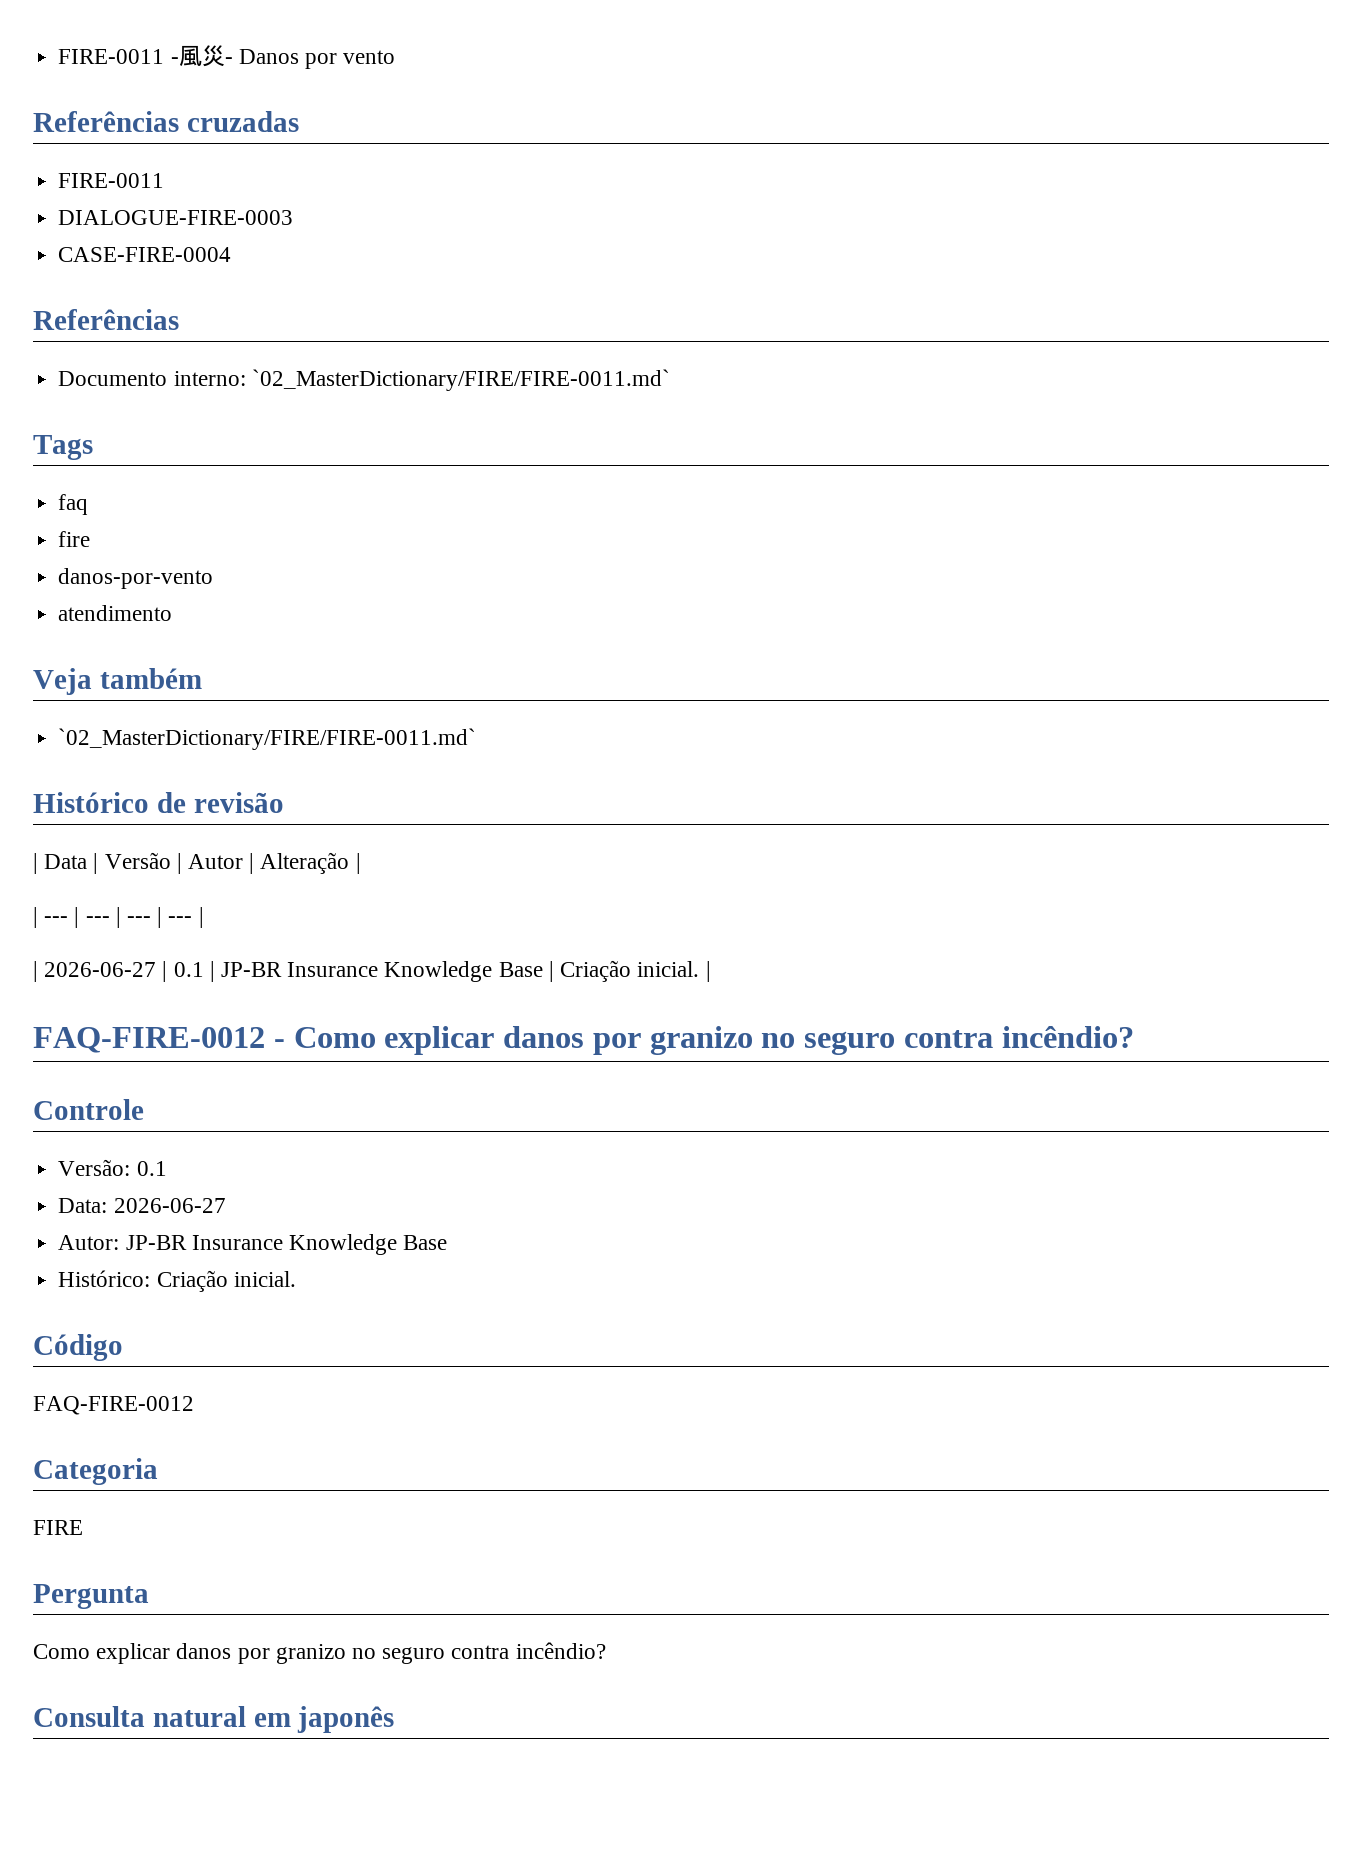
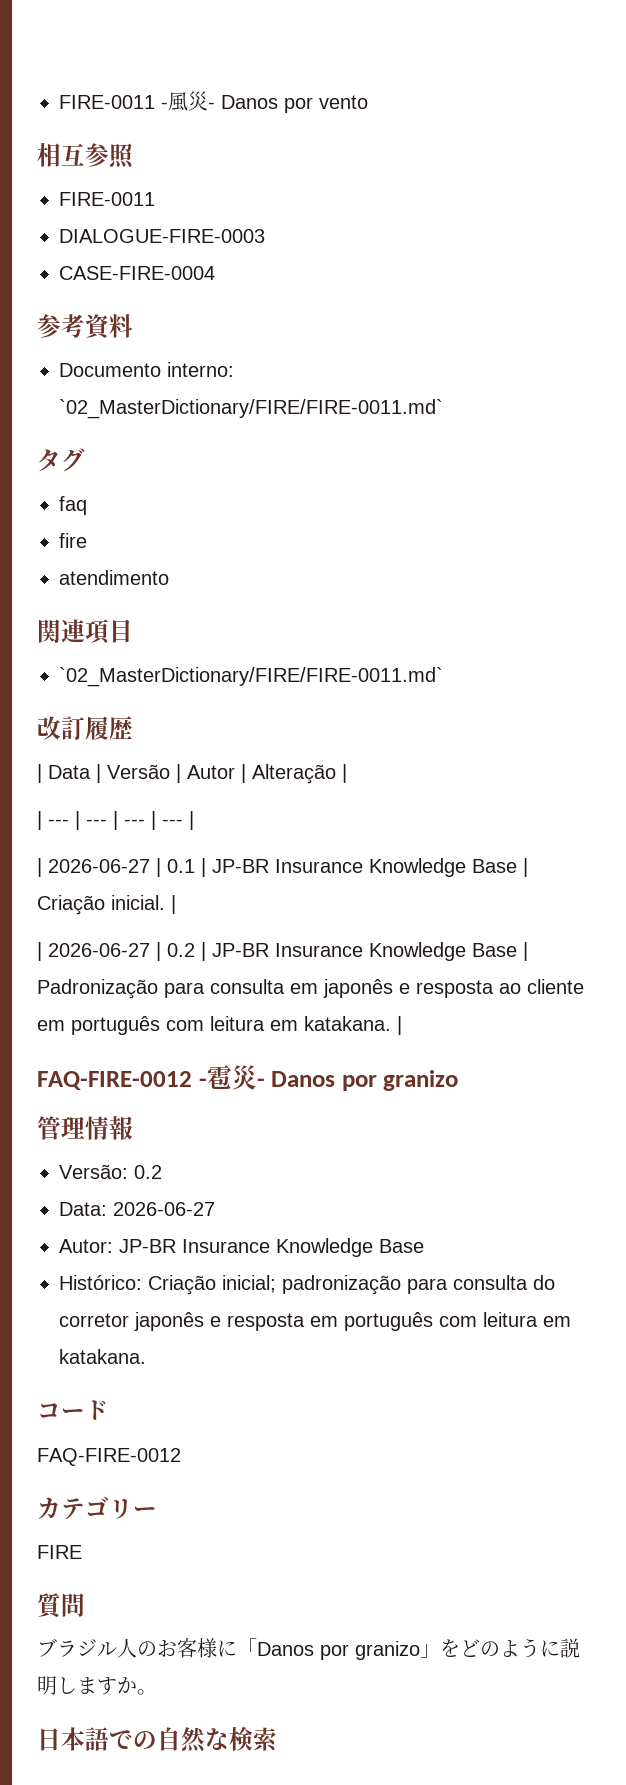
[33,111,299,132] Referências cruzadas -> [37,143,134,169] 相互参照
[33,309,179,330] Referências -> [37,314,133,340] 参考資料
[33,435,93,460] Tags -> [37,448,85,472] タグ
[58,568,214,589] // danos-por-vento -> (87, 540) none
[33,668,202,695] [58,728,477,750] [33,792,284,813] Veja também // `02_MasterDictionary/FIRE/FIRE-0011.md` // Histórico de revisão -> [37,619,133,644] [59,667,443,687] [37,716,133,740] 関連項目 // `02_MasterDictionary/FIRE/FIRE-0011.md` // 改訂履歴
(711, 971) none -> [37,942,528,961] [37,979,584,999] [37,1016,402,1035] // | 2026-06-27 | 0.2 | JP-BR Insurance Knowledge Base | Padronização para consulta em japonês e resposta ao cliente em português com leitura em katakana. |
[293,1026,1134,1055] [33,1099,144,1120] Como explicar danos por granizo no seguro contra incêndio? // Controle -> [206,1065,459,1091] [37,1116,133,1140] 雹災- Danos por granizo // 管理情報
[136,1161,167,1176] 0.1 -> [134,1165,162,1179] 0.2
[233,1271,296,1287] [33,1334,123,1361] inicial. // Código -> [222,1275,555,1295] [59,1312,571,1331] [59,1349,146,1364] [37,1400,109,1420] inicial; padronização para consulta do corretor japonês e resposta em português com leitura em katakana. // コード
[33,1458,158,1485] Categoria -> [37,1496,157,1520] カテゴリー
[33,1584,149,1609] [33,1642,606,1664] [33,1706,395,1733] Pergunta // Como explicar danos por granizo no seguro contra incêndio? // Consulta natural em japonês -> [37,1593,85,1619] [37,1638,580,1660] [37,1676,157,1695] [37,1727,277,1753] 質問 // ブラジル人のお客様に「Danos por granizo」をどのように説明しますか。 // 日本語での自然な検索

